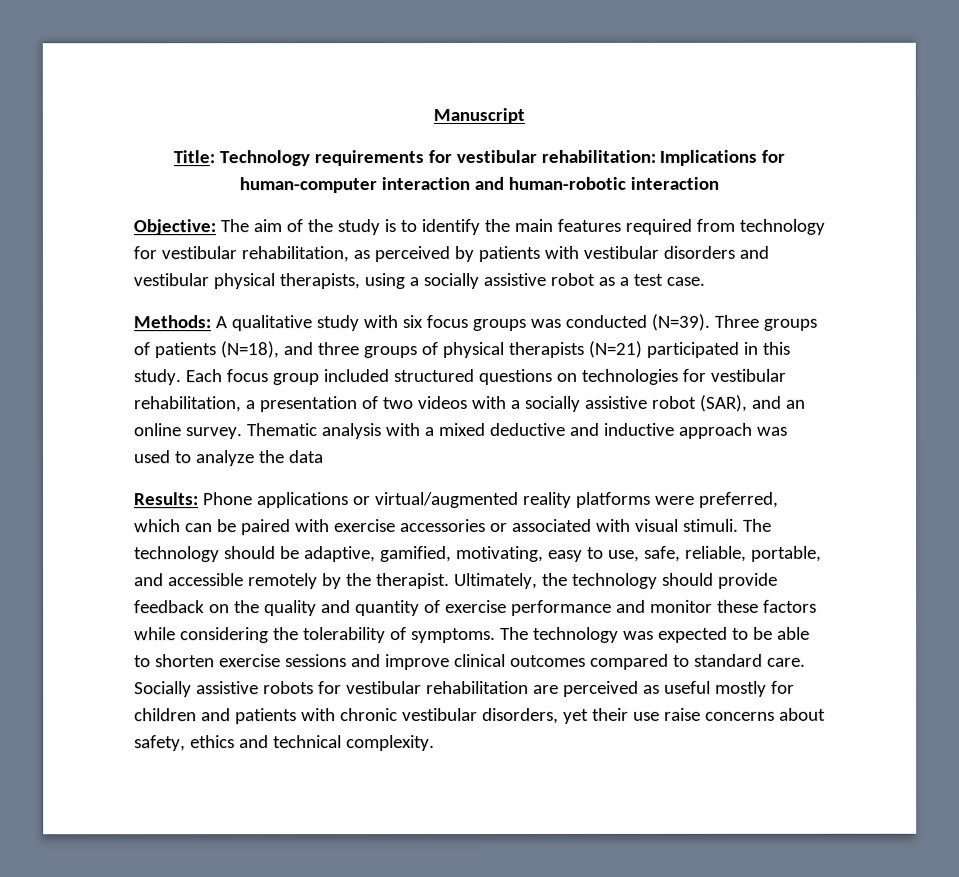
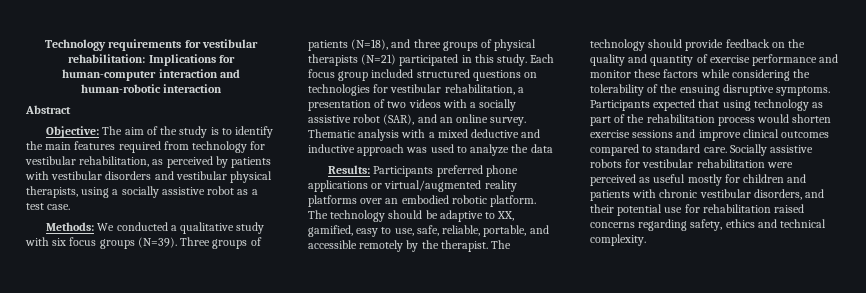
[433,107,525,125] [172,150,215,164] Manuscript // Title: -> (45, 45) none
(719, 183) none -> [25,105,71,114] // Abstract
[214,316,227,329] A -> [97,222,177,231] We conducted a
[529,314,647,328] was conducted -> (135, 244) none
[202,492,253,506] Phone -> [373,165,518,177] Participants preferred phone
[654,491,779,508] [134,518,772,536] [134,545,544,563] were preferred, which can be paired with exercise accessories or associated with visual stimuli. The technology should be adaptive, gamified, motivating, -> [360,195,537,207] [308,210,515,222] [308,225,353,237] over an embodied robotic platform. The technology should be adaptive to XX, gamified,
[453,572,568,590] Ultimately, the -> [491,240,512,249] The
[410,626,810,644] [134,655,151,668] symptoms. The technology was expected to be able to -> [660,84,831,96] [590,99,824,111] [590,114,790,126] the ensuing disruptive symptoms. Participants expected that using technology as part of the rehabilitation process would
[532,684,559,694] are -> [766,162,793,168] were
[562,707,826,724] yet their use raise concerns about -> [805,189,825,198] [590,204,805,216] [590,219,688,231] and their potential use for rehabilitation raised concerns regarding

